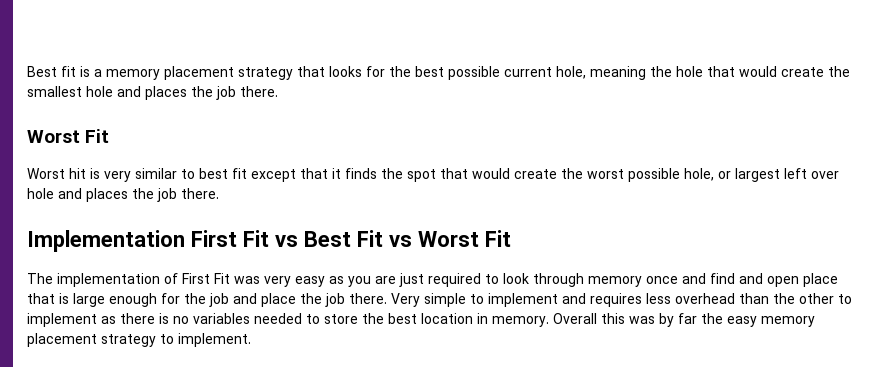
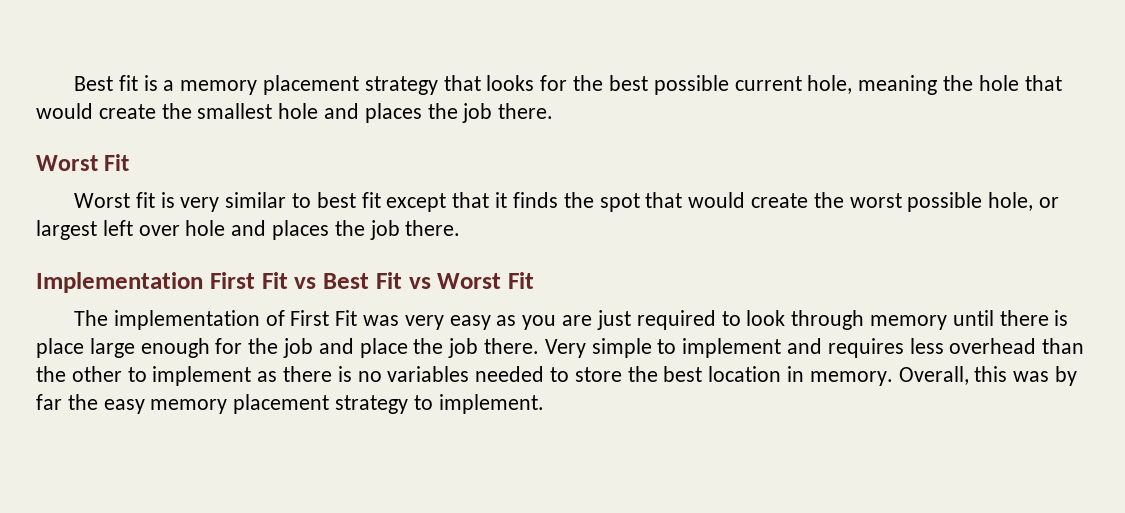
[69,168,86,179] hit -> [135,192,155,208] fit
[646,273,838,287] [27,293,69,304] once and find and open place that is -> [952,310,1069,326] [36,338,84,358] until there is place
[553,313,597,324] Overall -> [898,366,969,385] Overall,

